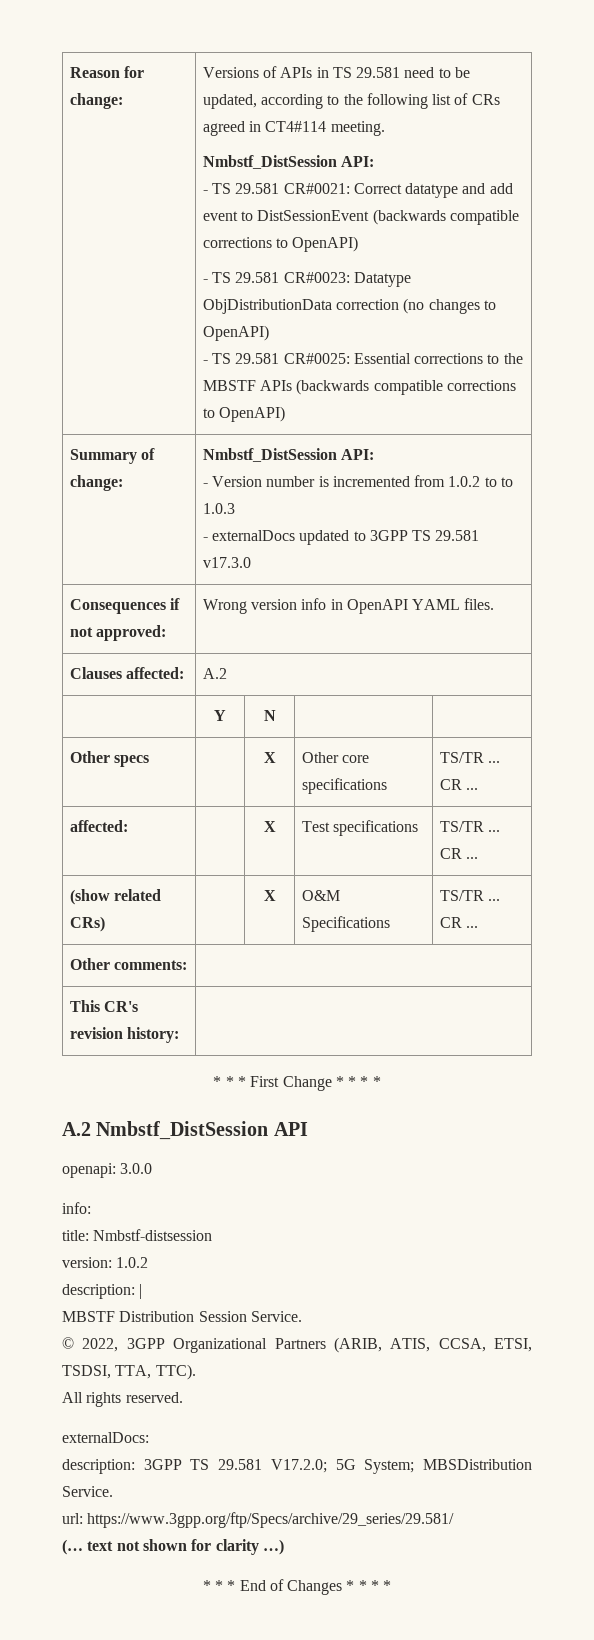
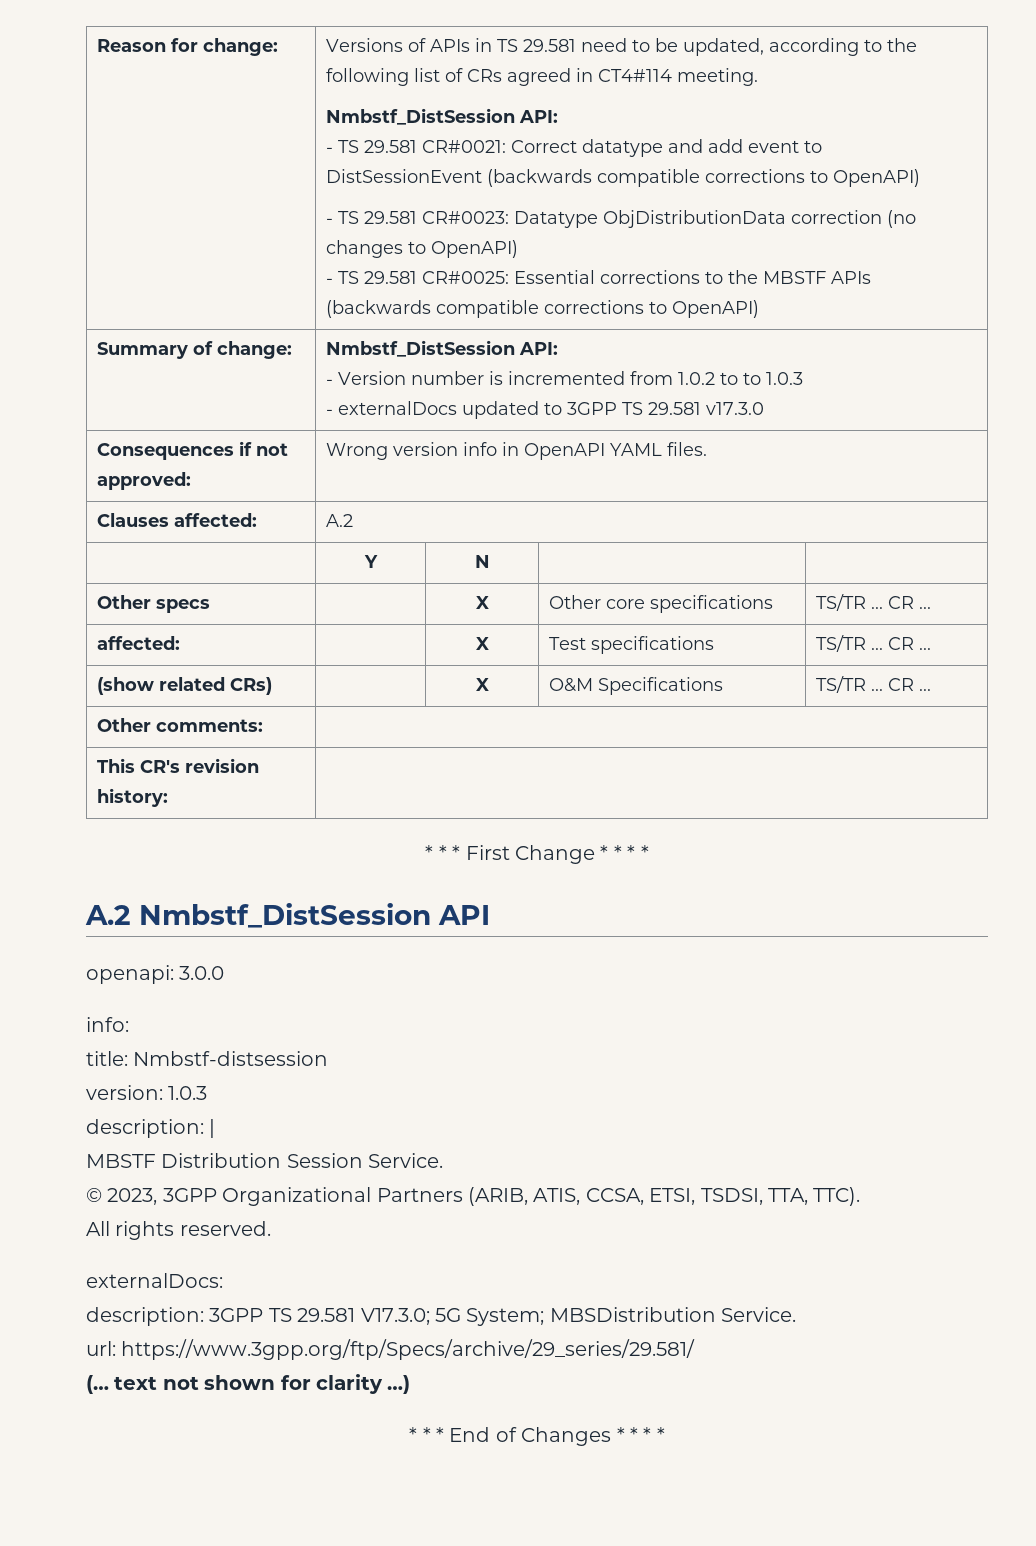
[116,1257,149,1268] 1.0.2 -> [168,1086,208,1100] 1.0.3
[82,1338,119,1352] 2022, -> [107,1188,158,1205] 2023,
[270,1459,327,1473] V17.2.0; -> [360,1308,430,1325] V17.3.0;

